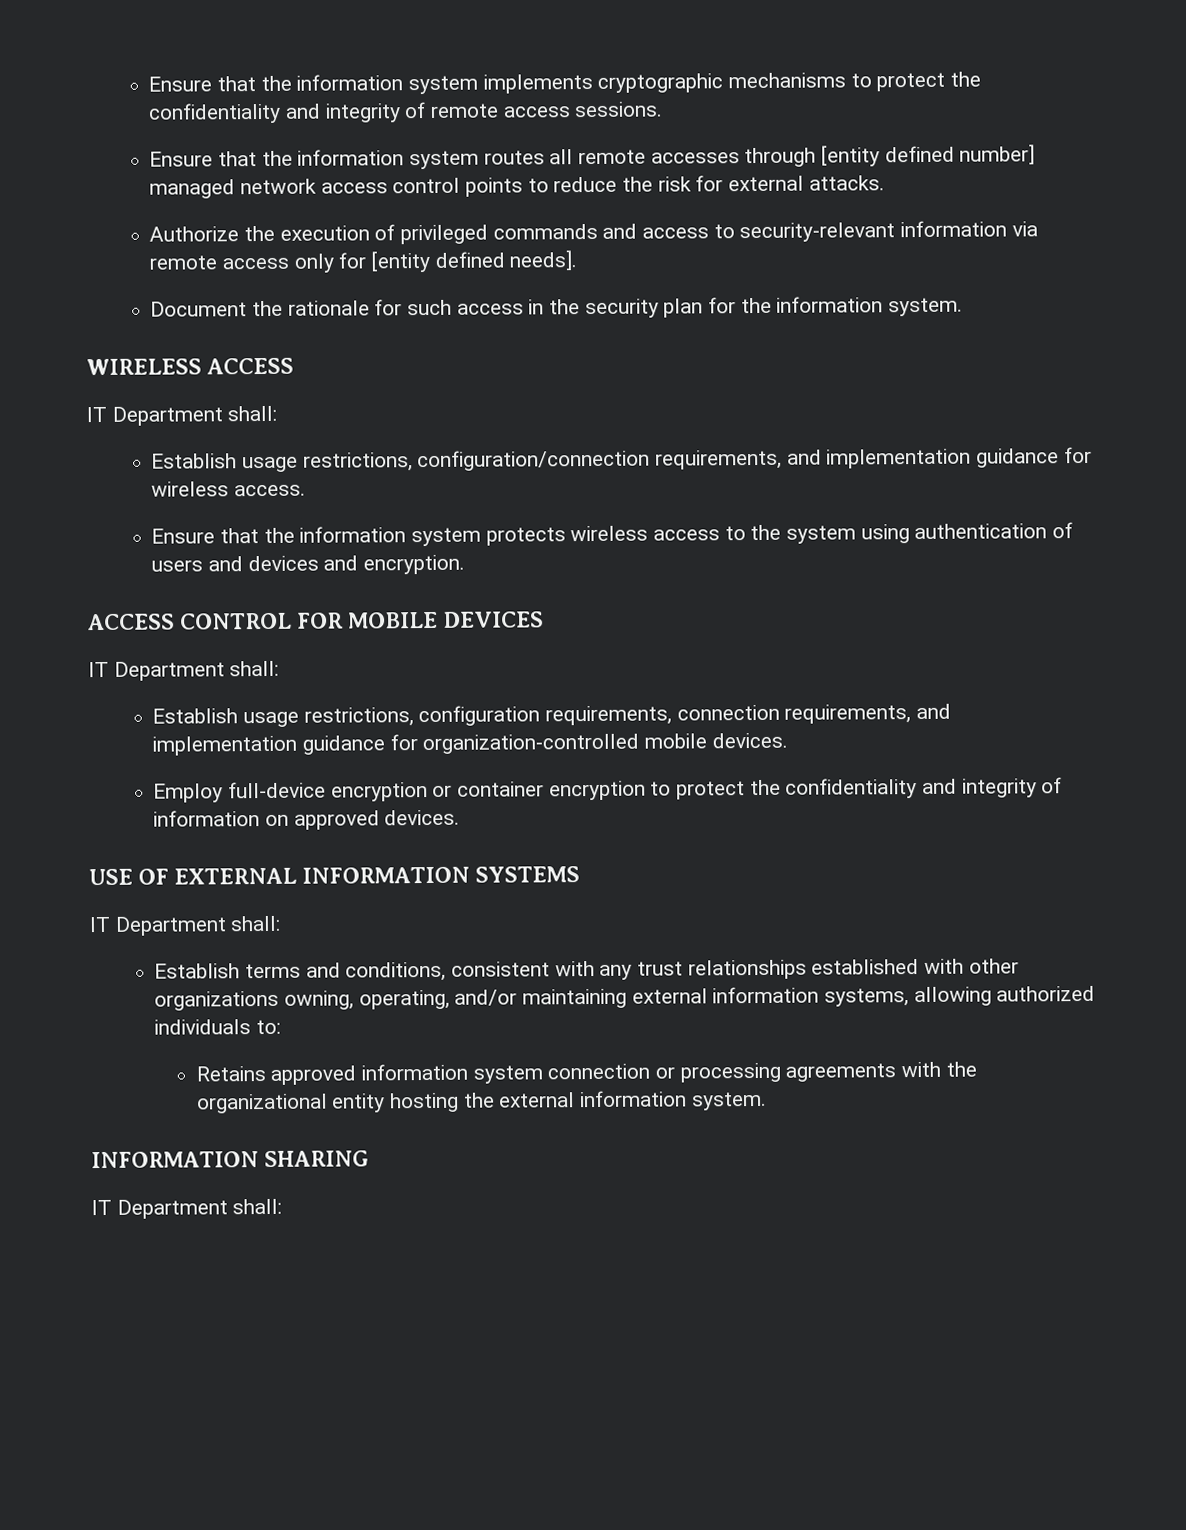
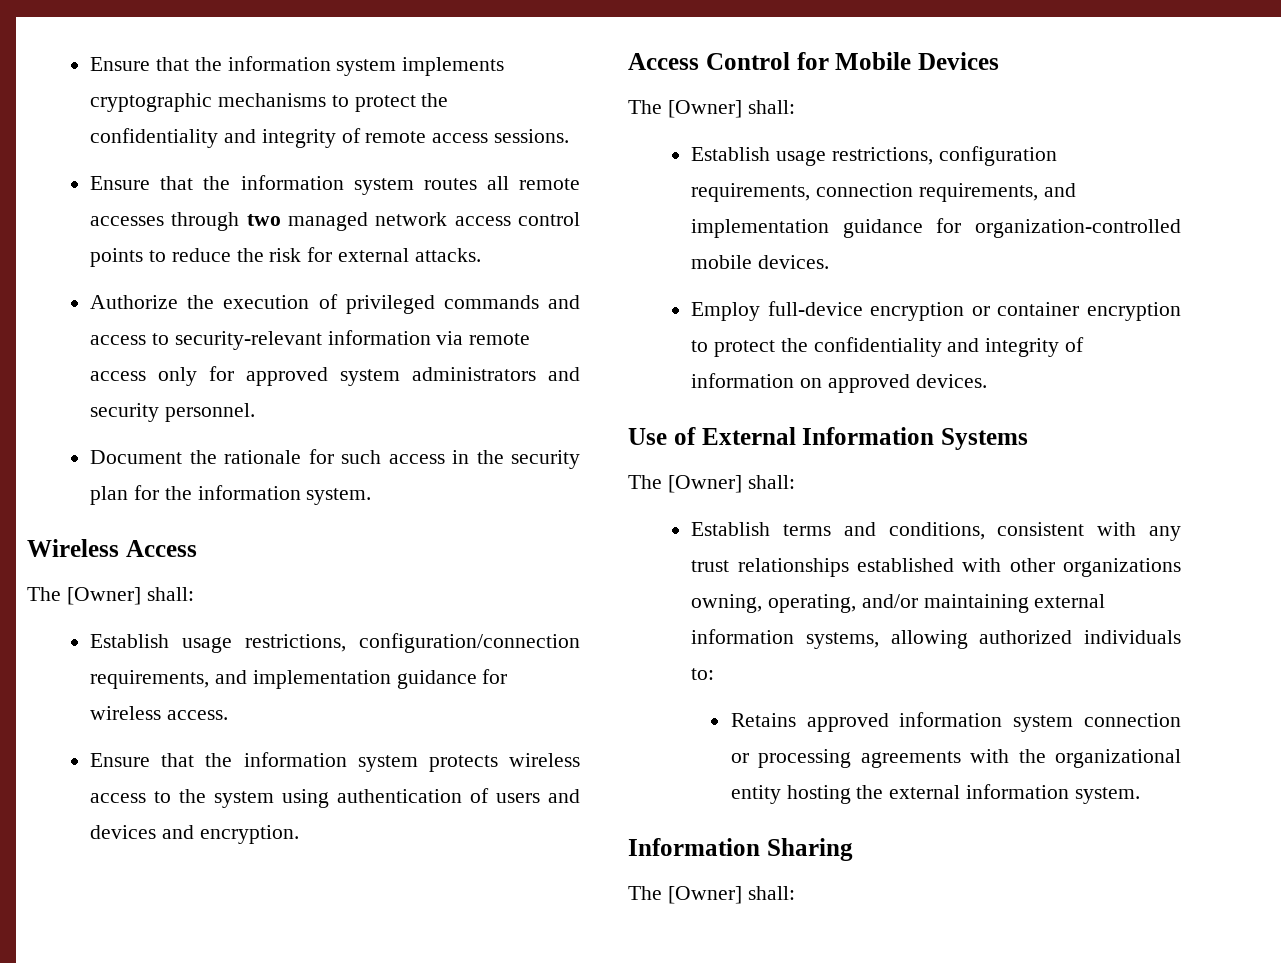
[821,144,1036,167] [entity defined number] -> [246,214,281,226] two
[371,250,578,273] [entity defined needs]. -> [246,367,580,386] [90,403,255,422] approved system administrators and security personnel.
[86,357,295,376] [86,406,223,426] WIRELESS ACCESS // IT Department -> [27,539,197,557] [27,587,141,605] Wireless Access // The [Owner]
[87,611,545,631] [88,661,225,681] ACCESS CONTROL FOR MOBILE DEVICES // IT Department -> [628,52,999,70] [628,100,742,118] Access Control for Mobile Devices // The [Owner]
[89,866,581,886] [89,916,227,936] USE OF EXTERNAL INFORMATION SYSTEMS // IT Department -> [628,427,1028,450] [628,475,742,493] Use of External Information Systems // The [Owner]
[91,1150,370,1169] [91,1199,228,1219] INFORMATION SHARING // IT Department -> [628,838,853,861] [628,886,742,904] Information Sharing // The [Owner]

